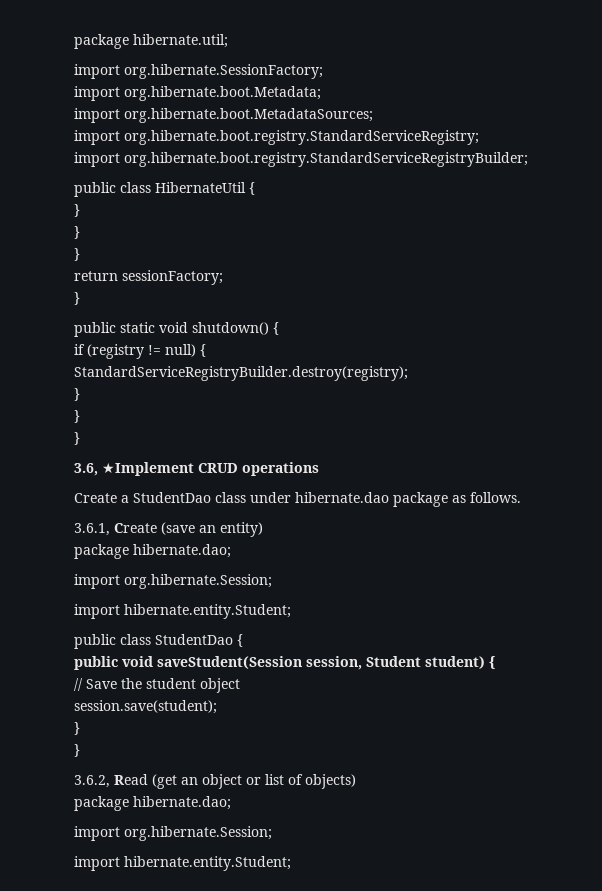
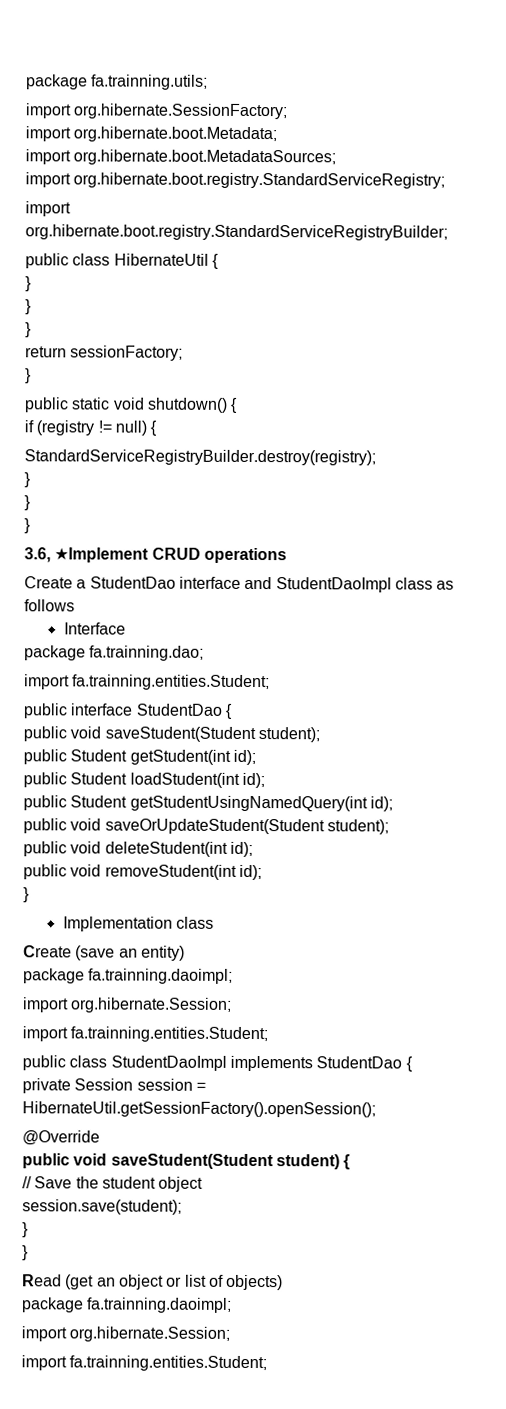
[74,34,228,49] package hibernate.util; -> [26,74,209,90] package fa.trainning.utils;
[215,492,521,507] [74,523,110,536] class under hibernate.dao package as follows. // 3.6.1, -> [178,576,455,593] [24,599,75,612] [63,622,126,635] [24,645,205,661] [24,674,271,691] [23,703,233,719] [23,726,320,743] [23,749,256,766] [23,772,265,789] [23,795,393,812] [23,818,389,835] [23,841,253,857] [23,864,262,881] [23,887,30,903] [62,916,215,932] interface and StudentDaoImpl class as follows // Interface // package fa.trainning.dao; // import fa.trainning.entities.Student; // public interface StudentDao { // public void saveStudent(Student student); // public Student getStudent(int id); // public Student loadStudent(int id); // public Student getStudentUsingNamedQuery(int id); // public void saveOrUpdateStudent(Student student); // public void deleteStudent(int id); // public void removeStudent(int id); // } // Implementation class //
[133,544,231,558] [74,574,272,589] [74,604,291,619] [74,634,243,649] [74,656,421,670] hibernate.dao; // import org.hibernate.Session; // import hibernate.entity.Student; // public class StudentDao { // public void saveStudent(Session session, Student -> [88,968,234,984] [22,997,233,1013] [22,1026,269,1043] [22,1055,413,1072] [22,1078,206,1094] [22,1101,376,1118] [22,1130,100,1146] [22,1153,274,1170] fa.trainning.daoimpl; // import org.hibernate.Session; // import fa.trainning.entities.Student; // public class StudentDaoImpl implements StudentDao { // private Session session = HibernateUtil.getSessionFactory().openSession(); // @Override // public void saveStudent(Student
[74,775,110,788] 3.6.2, -> (29, 1253) none
[133,796,231,810] [74,826,272,841] [74,856,291,871] hibernate.dao; // import org.hibernate.Session; // import hibernate.entity.Student; -> [86,1297,233,1313] [21,1326,231,1342] [21,1355,268,1372] fa.trainning.daoimpl; // import org.hibernate.Session; // import fa.trainning.entities.Student;

